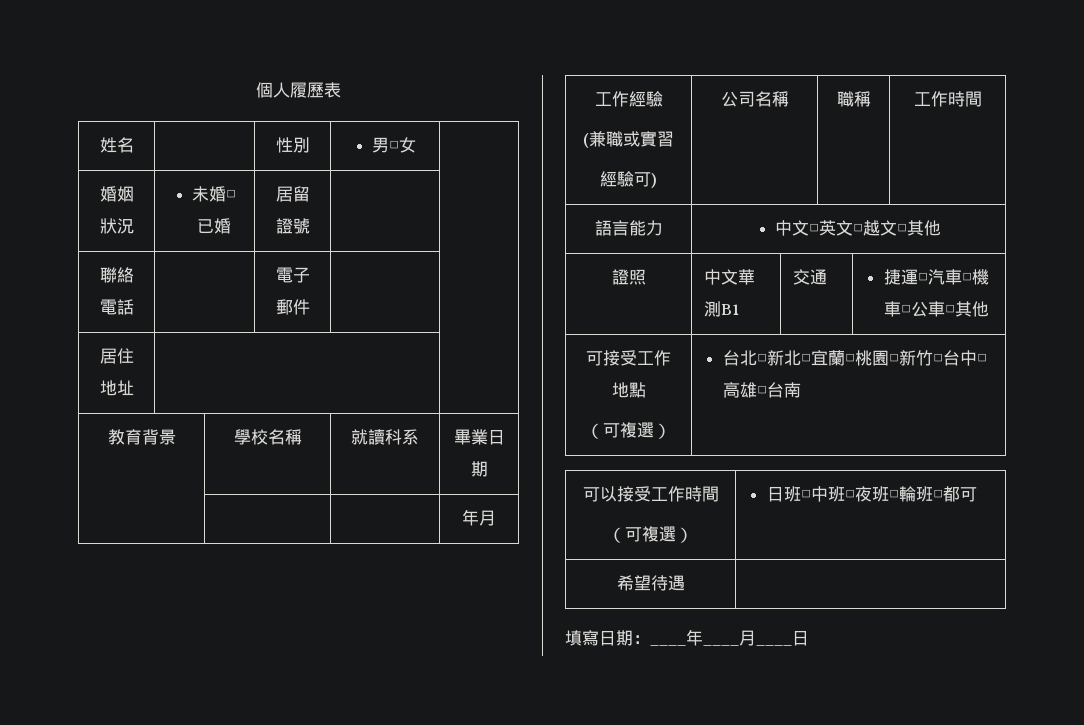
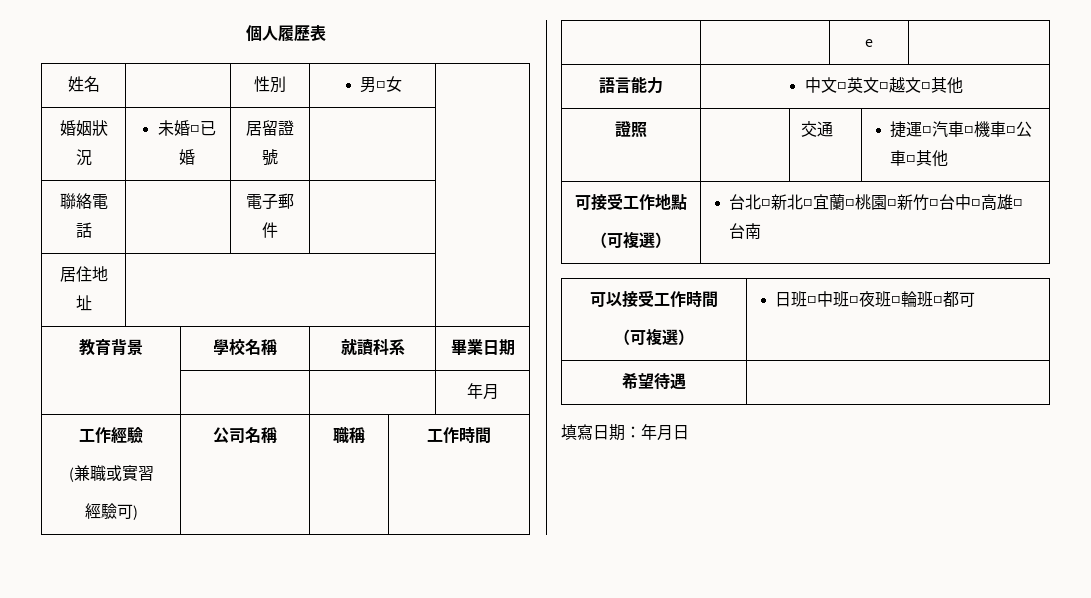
(982, 99) none -> [865,39,873,47] // | | e |
[704,269,756,285] [704,301,741,317] 中文華測B1 -> (647, 130) none
[650,629,792,646] ____年____月____ -> [641,424,673,441] 年月

